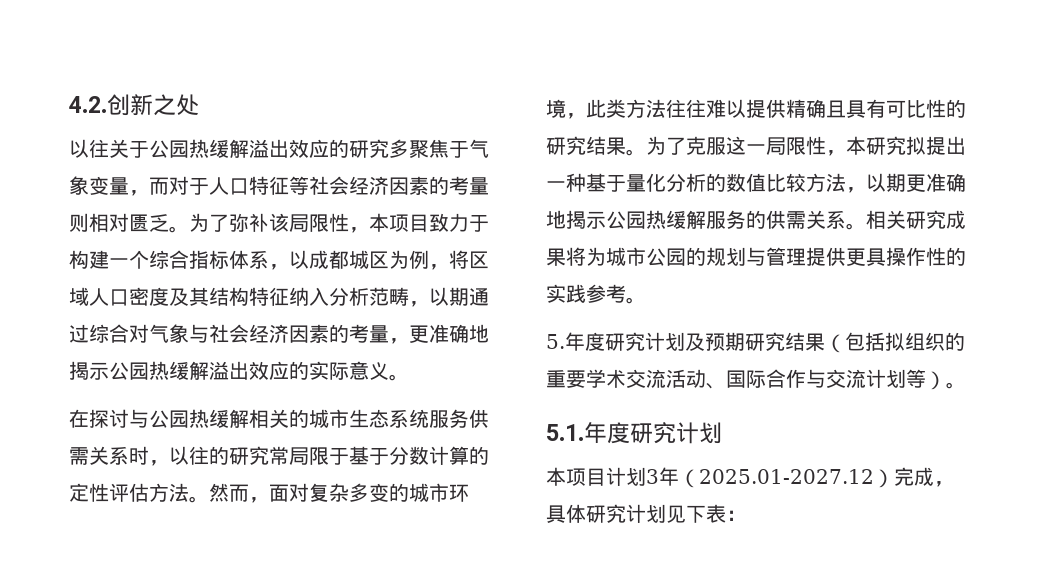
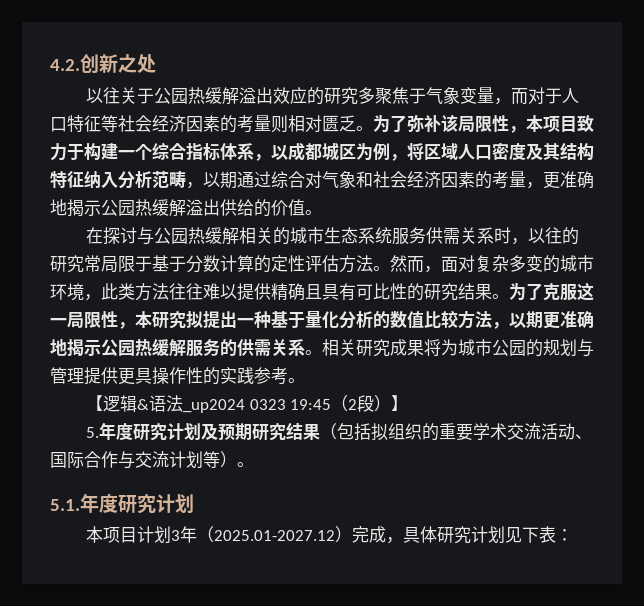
[189,324,209,343] 与 -> [356,171,373,188] 和
[249,361,389,380] 效应的实际意义 -> [220,199,305,217] 供给的价值
(646, 300) none -> [86,395,409,413] // 【逻辑&语法_up2024 0323 19:45（2段）】

